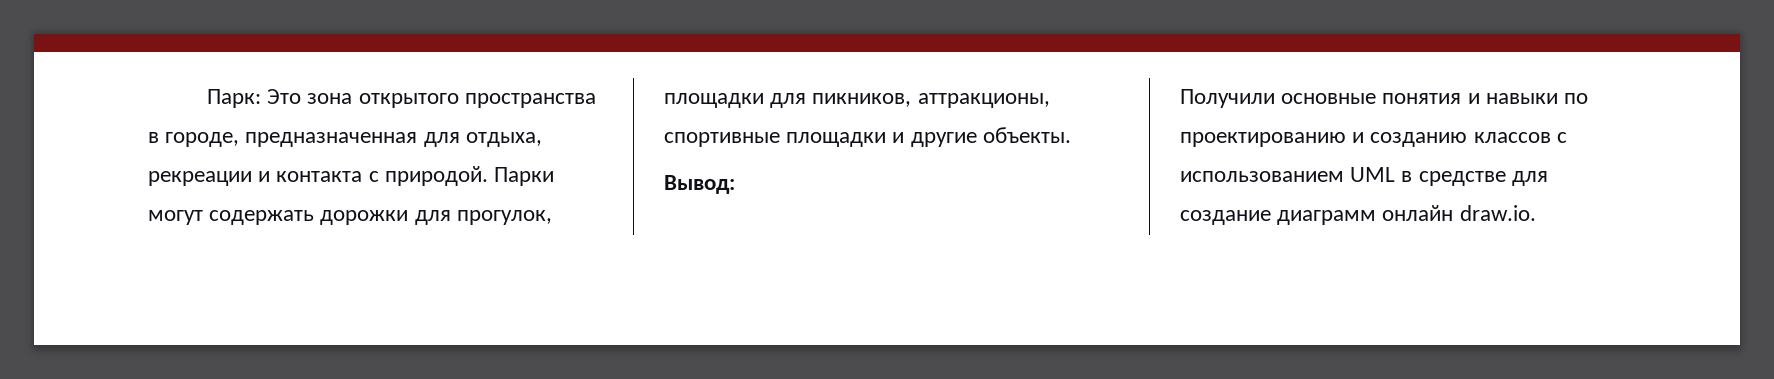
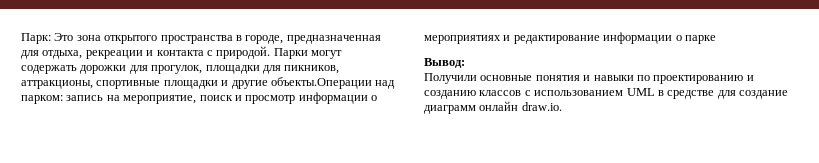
[982,127,1071,143] объекты. -> [270,77,396,89] [21,92,377,104] [424,32,716,44] объекты.Операции над парком: запись на мероприятие, поиск и просмотр информации о мероприятиях и редактирование информации о парке

